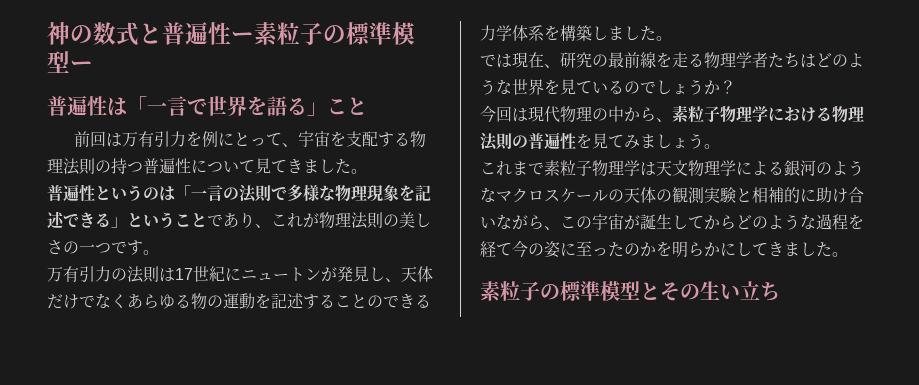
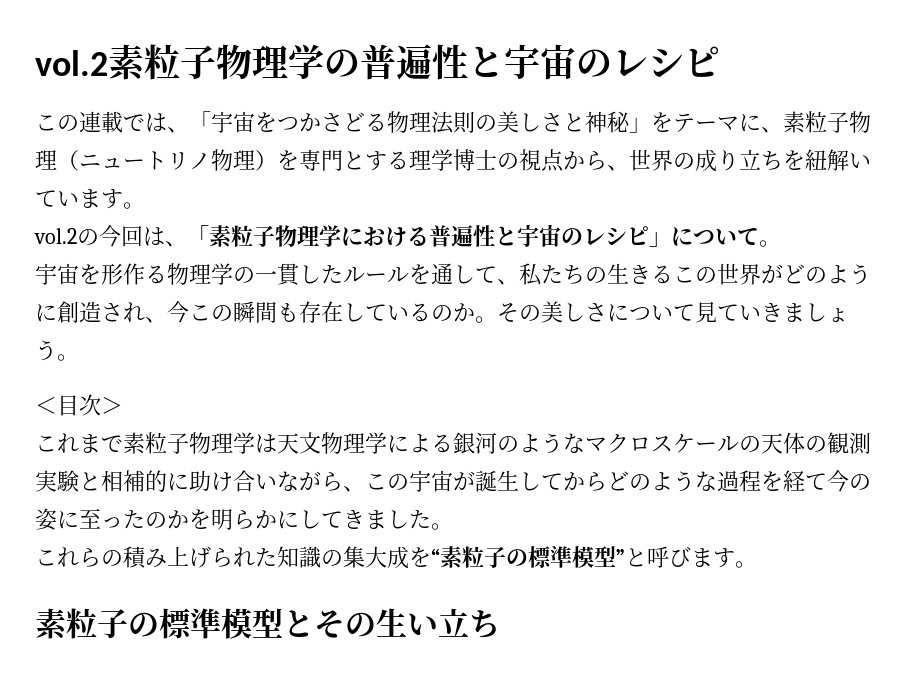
[47,22,415,46] [47,51,93,73] [47,96,367,116] [74,131,427,148] [47,158,367,175] [47,184,431,203] [47,211,431,229] [47,240,159,255] [47,266,433,283] [47,293,431,310] [480,25,672,41] [480,52,864,69] [480,79,736,95] [480,105,672,123] 神の数式と普遍性ー素粒子の標準模型ー // 普遍性は「一言で世界を語る」こと // 前回は万有引力を例にとって、宇宙を支配する物理法則の持つ普遍性について見てきました。 // 普遍性というのは「一言の法則で多様な物理現象を記述できる」ということであり、これが物理法則の美しさの一つです。 // 万有引力の法則は17世紀にニュートンが発見し、天体だけでなくあらゆる物の運動を記述することのできる力学体系を構築しました。 // では現在、研究の最前線を走る物理学者たちはどのような世界を見ているのでしょうか？ // 今回は現代物理の中から、 -> [35,44,720,80] [35,111,871,134] [35,149,871,172] [35,189,145,209] [34,225,209,247] vol.2素粒子物理学の普遍性と宇宙のレシピ // この連載では、「宇宙をつかさどる物理法則の美しさと神秘」をテーマに、素粒子物理（ニュートリノ物理）を専門とする理学博士の視点から、世界の成り立ちを紐解いています。 // vol.2の今回は、「
[832,106,864,122] [480,132,640,151] 物理法則の普遍性を見てみ -> [429,224,781,247] [35,263,871,286] [35,301,783,323] 普遍性と宇宙のレシピ」について。 // 宇宙を形作る物理学の一貫したルールを通して、私たちの生きるこの世界がどのように創造され、今この瞬間も存在しているのか。その美しさについて見ていき
(720, 146) none -> [35,394,123,416] // ＜目次＞
(848, 254) none -> [35,546,757,569] // これらの積み上げられた知識の集大成を“素粒子の標準模型”と呼びます。

